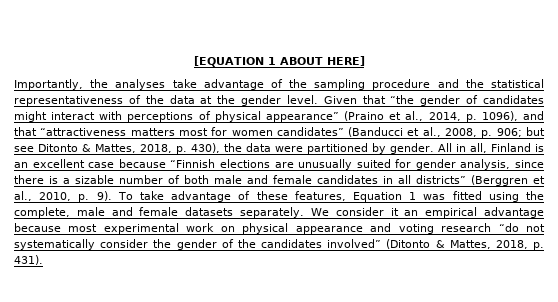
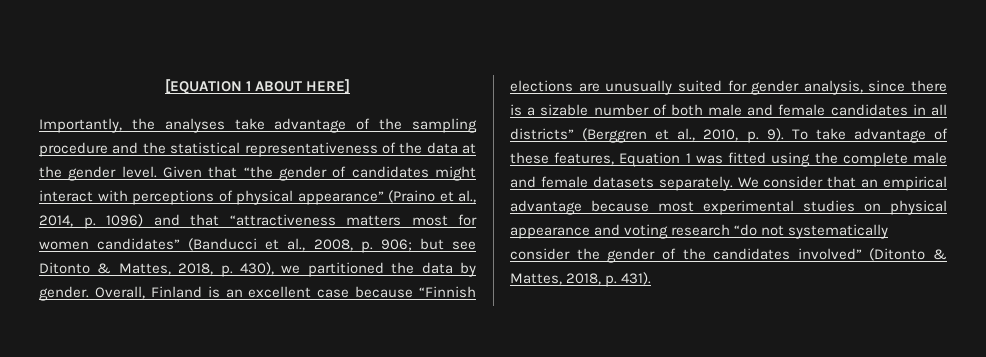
[481,111,518,121] 1096), -> [106,214,143,227] 1096)
[224,143,487,154] the data were partitioned by gender. All in all, -> [281,262,476,277] [39,286,145,301] we partitioned the data by gender. Overall,
[14,207,70,218] complete, -> [842,152,908,167] complete
[390,208,399,216] it -> [827,176,857,188] that
[186,223,215,232] work -> [803,200,855,212] studies

